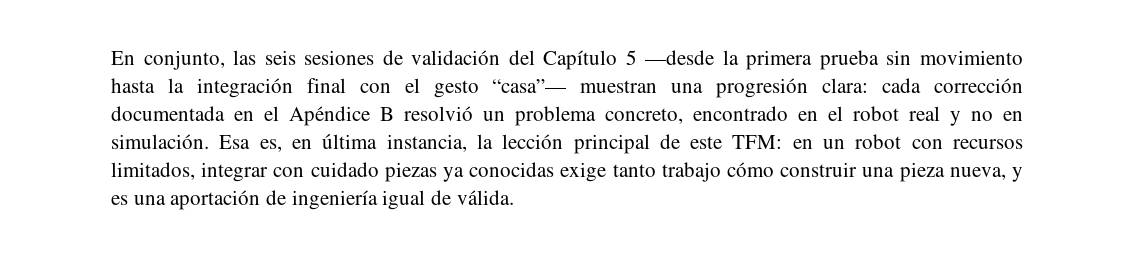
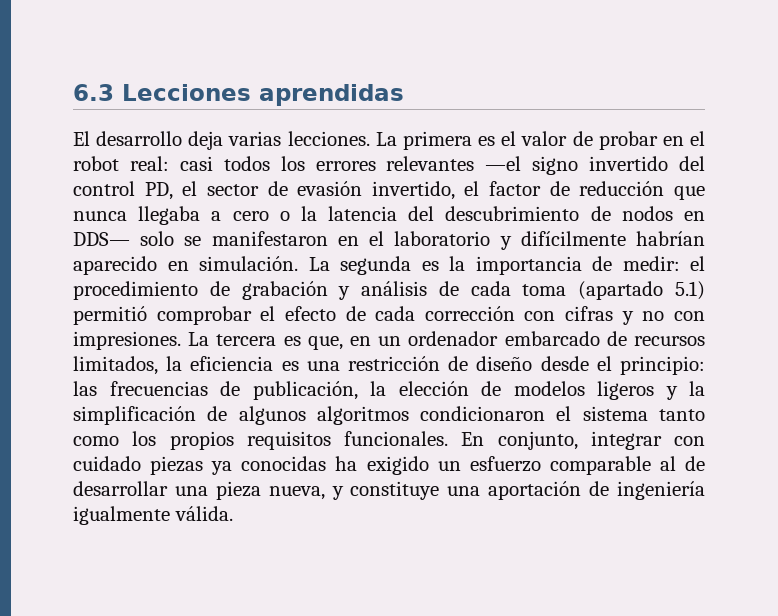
[111,50,1023,70] [111,78,1023,98] [111,106,1023,126] [111,134,1023,154] [111,162,195,180] En conjunto, las seis sesiones de validación del Capítulo 5 —desde la primera prueba sin movimiento hasta la integración final con el gesto “casa”— muestran una progresión clara: cada corrección documentada en el Apéndice B resolvió un problema concreto, encontrado en el robot real y no en simulación. Esa es, en última instancia, la lección principal de este TFM: en un robot con recursos limitados, -> [73,84,404,106] [73,131,705,150] [73,156,705,175] [73,181,705,200] [73,206,705,225] [73,231,705,250] [73,256,705,275] [73,281,705,300] [73,306,705,325] [73,331,705,350] [73,356,705,375] [73,381,705,400] [73,406,705,425] [73,431,578,450] 6.3 Lecciones aprendidas // El desarrollo deja varias lecciones. La primera es el valor de probar en el robot real: casi todos los errores relevantes —el signo invertido del control PD, el sector de evasión invertido, el factor de reducción que nunca llegaba a cero o la latencia del descubrimiento de nodos en DDS— solo se manifestaron en el laboratorio y difícilmente habrían aparecido en simulación. La segunda es la importancia de medir: el procedimiento de grabación y análisis de cada toma (apartado 5.1) permitió comprobar el efecto de cada corrección con cifras y no con impresiones. La tercera es que, en un ordenador embarcado de recursos limitados, la eficiencia es una restricción de diseño desde el principio: las frecuencias de publicación, la elección de modelos ligeros y la simplificación de algunos algoritmos condicionaron el sistema tanto como los propios requisitos funcionales. En conjunto,
[560,162,858,182] exige tanto trabajo cómo construir -> [335,456,706,475] [73,481,168,496] ha exigido un esfuerzo comparable al de desarrollar
[111,195,128,205] es -> [350,481,440,500] constituye
[382,190,452,210] igual de -> [73,506,170,525] igualmente

